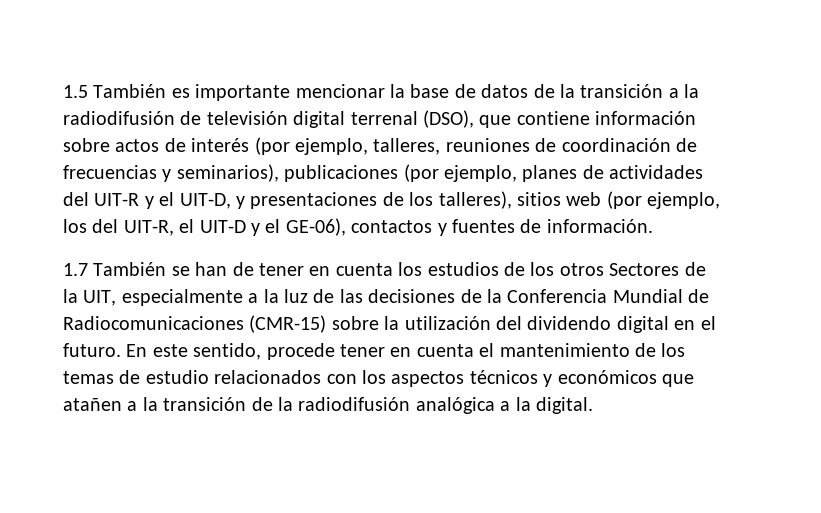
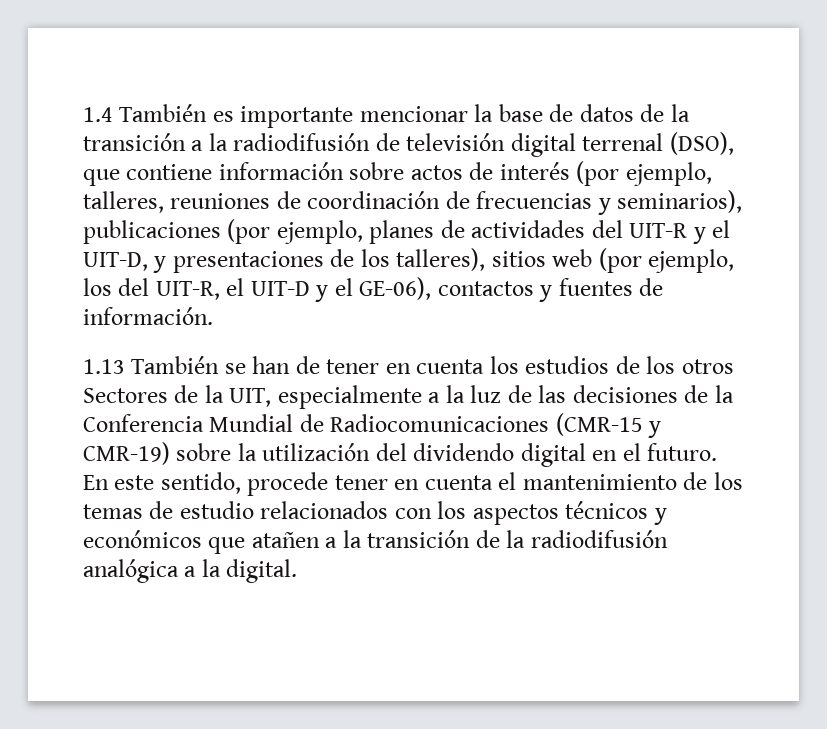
[63,85,88,98] 1.5 -> [83,107,113,122] 1.4
[63,263,88,276] 1.7 -> [83,359,125,374] 1.13
[249,315,327,333] (CMR-15) -> [555,413,662,438] [83,442,170,465] (CMR-15 y CMR-19)

